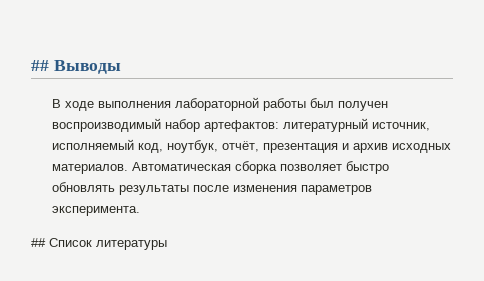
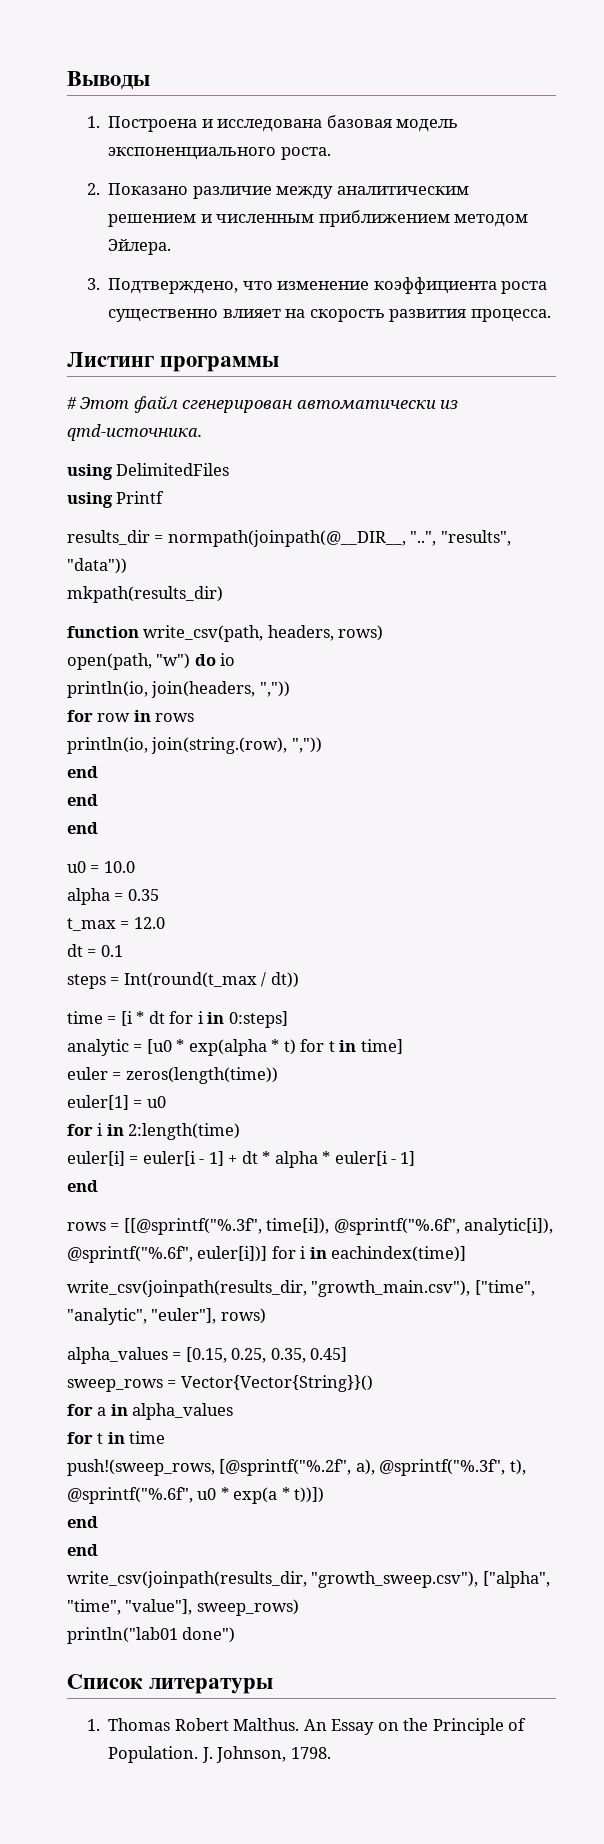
[31,60,49,71] ## -> (67, 80) none
[51,97,388,111] [51,118,430,132] [51,139,451,153] [51,161,389,174] [51,182,372,195] [51,206,140,216] [31,238,167,250] В ходе выполнения лабораторной работы был получен воспроизводимый набор артефактов: литературный источник, исполняемый код, ноутбук, отчёт, презентация и архив исходных материалов. Автоматическая сборка позволяет быстро обновлять результаты после изменения параметров эксперимента. // ## Список литературы -> [87,115,459,132] [108,147,331,160] [87,183,469,199] [108,210,529,227] [108,239,172,255] [87,277,548,294] [108,309,551,322] [67,352,280,372] [67,396,459,413] [67,424,202,441] [67,463,230,480] [67,491,165,508] [67,530,511,547] [67,558,127,574] [67,586,223,603] [67,625,384,642] [67,653,236,670] [67,681,290,698] [67,710,195,722] [67,737,322,754] [67,766,98,778] [67,794,98,806] [67,822,98,834] [67,861,135,873] [67,888,159,905] [67,917,165,931] [67,944,123,957] [67,972,299,989] [67,1011,288,1028] [67,1039,403,1056] [67,1067,278,1084] [67,1095,166,1110] [67,1123,241,1140] [67,1151,416,1168] [67,1180,98,1192] [67,1218,554,1235] [67,1246,467,1263] [67,1280,535,1297] [67,1308,266,1325] [67,1347,348,1364] [67,1375,373,1392] [67,1403,234,1420] [67,1431,166,1444] [67,1459,526,1476] [67,1487,325,1504] [67,1516,98,1528] [67,1544,98,1556] [67,1571,550,1588] [67,1599,299,1616] [67,1627,236,1644] [67,1674,274,1694] [87,1718,527,1735] [108,1746,331,1763] 1. Построена и исследована базовая модель экспоненциального роста. // 2. Показано различие между аналитическим решением и численным приближением методом Эйлера. // 3. Подтверждено, что изменение коэффициента роста существенно влияет на скорость развития процесса. // Листинг программы // # Этот файл сгенерирован автоматически из qmd-источника. // using DelimitedFiles // using Printf // results_dir = normpath(joinpath(@__DIR__, "..", "results", "data")) // mkpath(results_dir) // function write_csv(path, headers, rows) // open(path, "w") do io // println(io, join(headers, ",")) // for row in rows // println(io, join(string.(row), ",")) // end // end // end // u0 = 10.0 // alpha = 0.35 // t_max = 12.0 // dt = 0.1 // steps = Int(round(t_max / dt)) // time = [i * dt for i in 0:steps] // analytic = [u0 * exp(alpha * t) for t in time] // euler = zeros(length(time)) // euler[1] = u0 // for i in 2:length(time) // euler[i] = euler[i - 1] + dt * alpha * euler[i - 1] // end // rows = [[@sprintf("%.3f", time[i]), @sprintf("%.6f", analytic[i]), @sprintf("%.6f", euler[i])] for i in eachindex(time)] // write_csv(joinpath(results_dir, "growth_main.csv"), ["time", "analytic", "euler"], rows) // alpha_values = [0.15, 0.25, 0.35, 0.45] // sweep_rows = Vector{Vector{String}}() // for a in alpha_values // for t in time // push!(sweep_rows, [@sprintf("%.2f", a), @sprintf("%.3f", t), @sprintf("%.6f", u0 * exp(a * t))]) // end // end // write_csv(joinpath(results_dir, "growth_sweep.csv"), ["alpha", "time", "value"], sweep_rows) // println("lab01 done") // Список литературы // 1. Thomas Robert Malthus. An Essay on the Principle of Population. J. Johnson, 1798.

